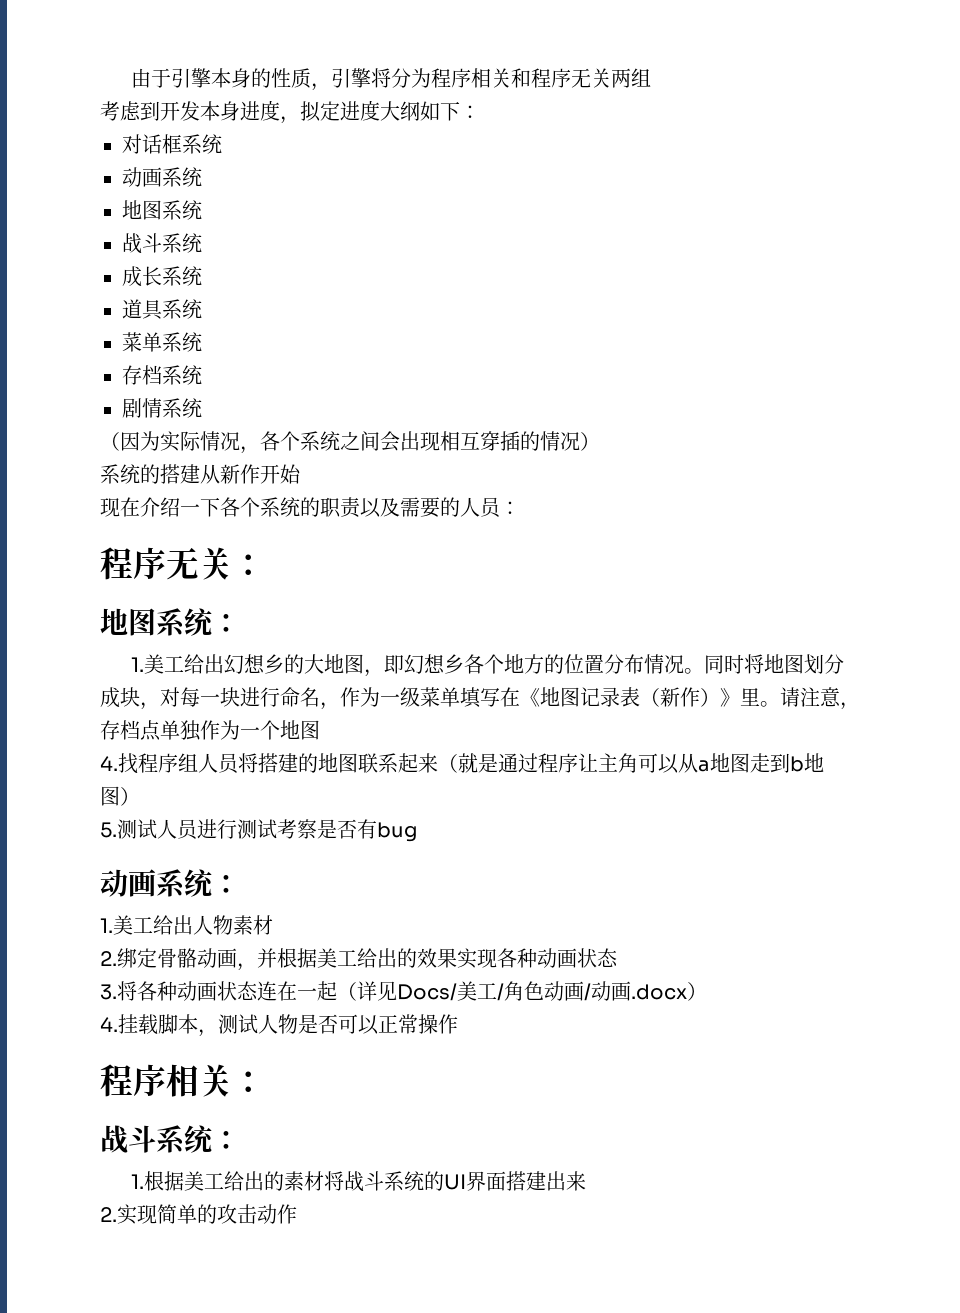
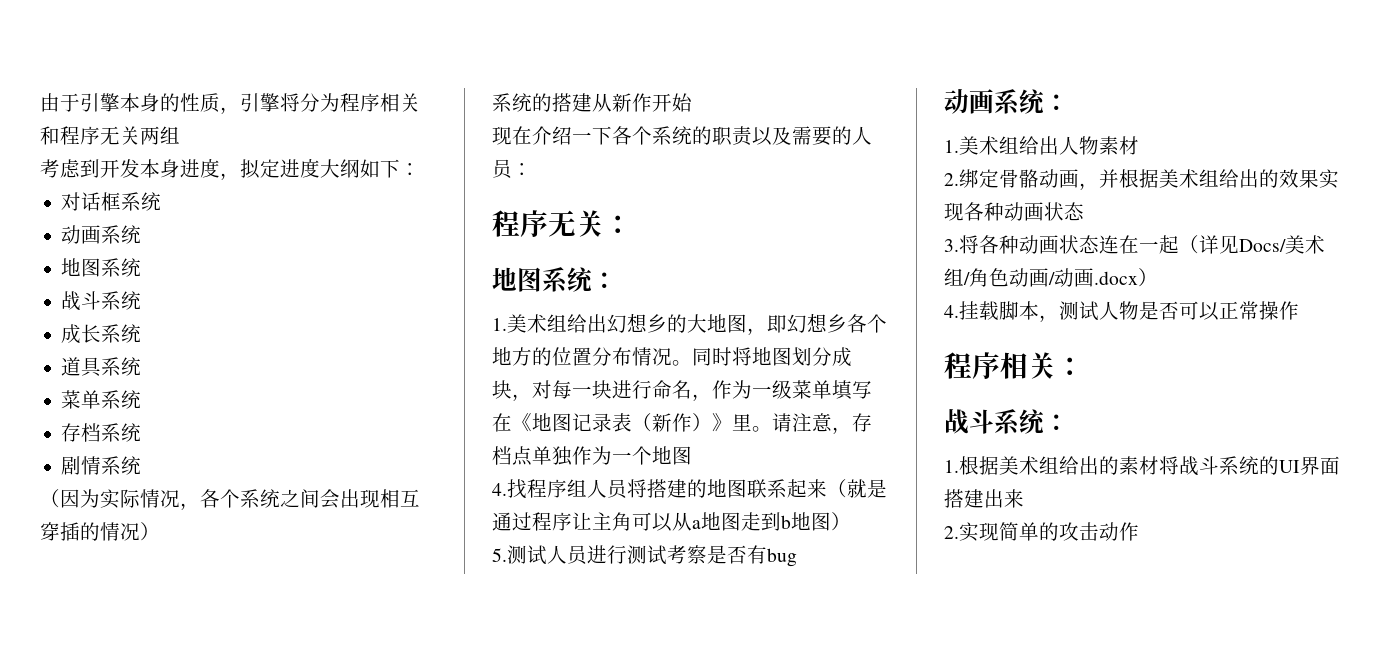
[164,656,185,672] 工 -> [527,314,567,333] 术组
[133,917,153,933] 工 -> [979,136,1019,155] 术组
[337,950,357,966] 工 -> [1179,169,1219,188] 术组
[477,983,497,999] 工 -> [1305,235,1325,254] [944,268,964,286] 术组
[204,1173,225,1189] 工 -> [1019,456,1059,475] 术组

